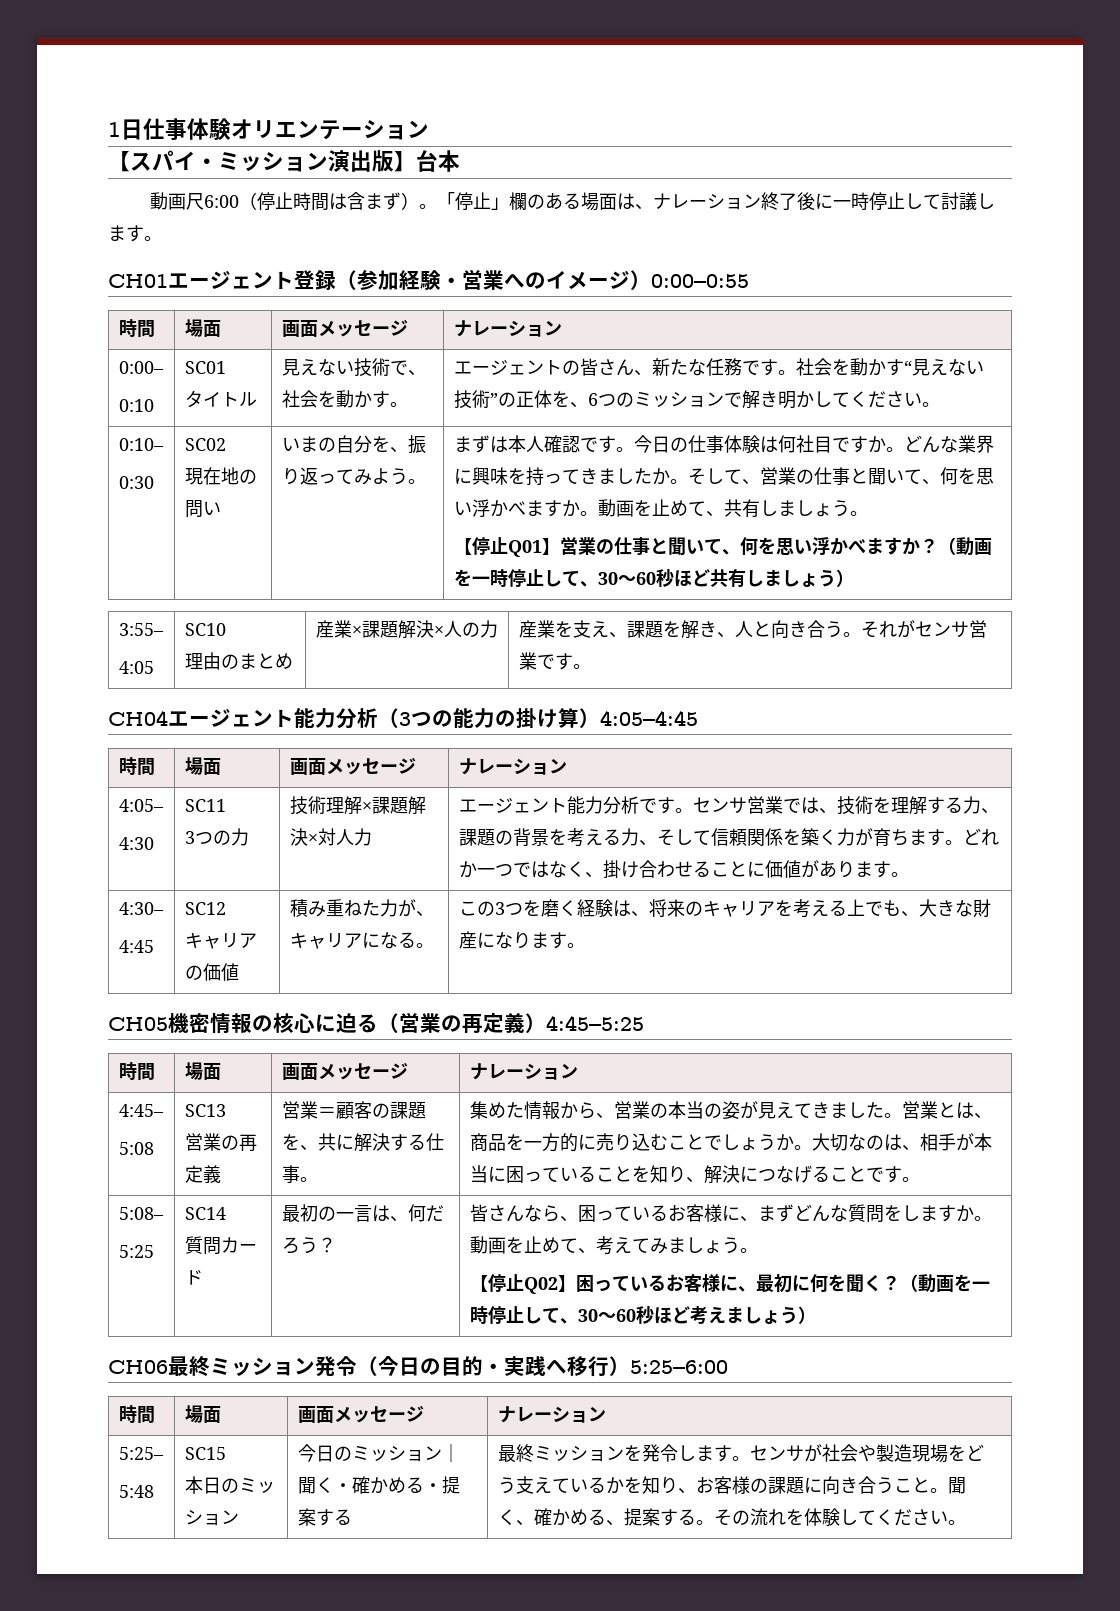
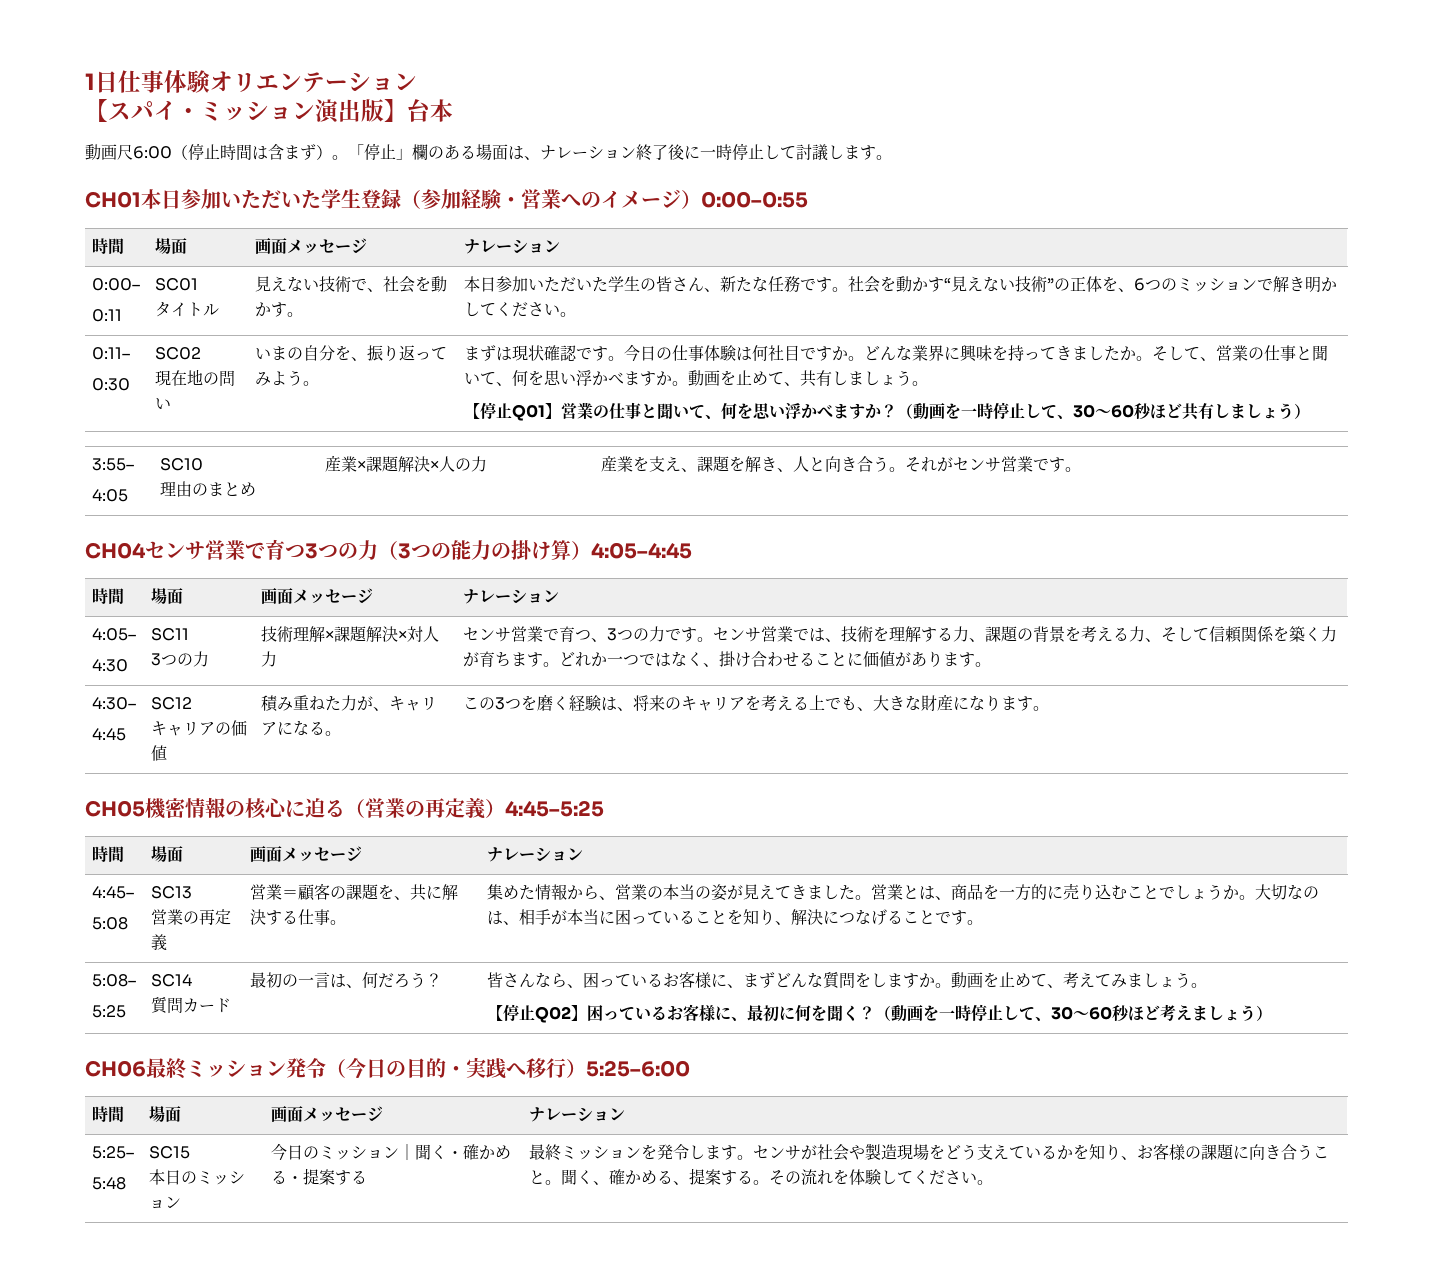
[168,271,294,289] エージェント -> [141,189,361,209] 本日参加いただいた学生
[118,399,154,412] 0:10 -> [92,309,123,322] 0:11
[453,360,562,375] エージェント -> [464,276,641,292] 本日参加いただいた学生
[118,438,164,451] 0:10– -> [92,347,131,360] 0:11–
[507,435,544,453] 本人 -> [512,345,545,361] 現状
[168,708,378,729] エージェント能力分析 -> [145,539,378,560] センサ営業で育つ3つの力
[458,796,639,815] エージェント能力分析 -> [463,626,666,642] センサ営業で育つ、3つの力

